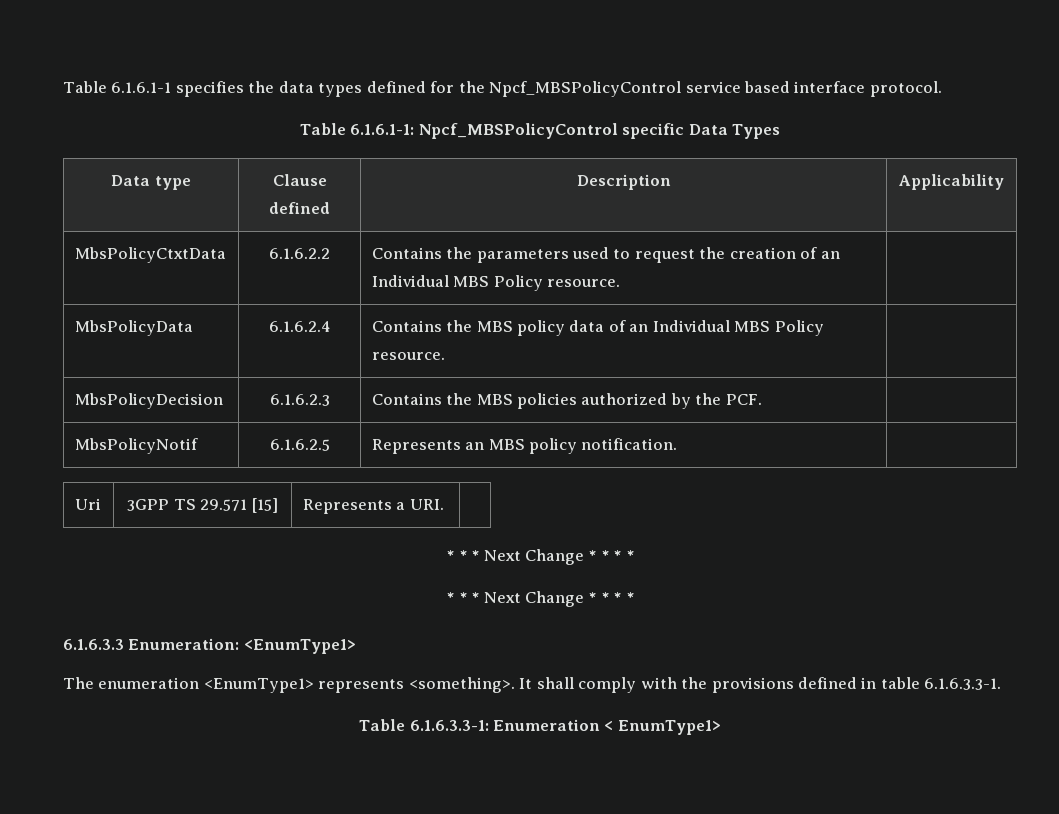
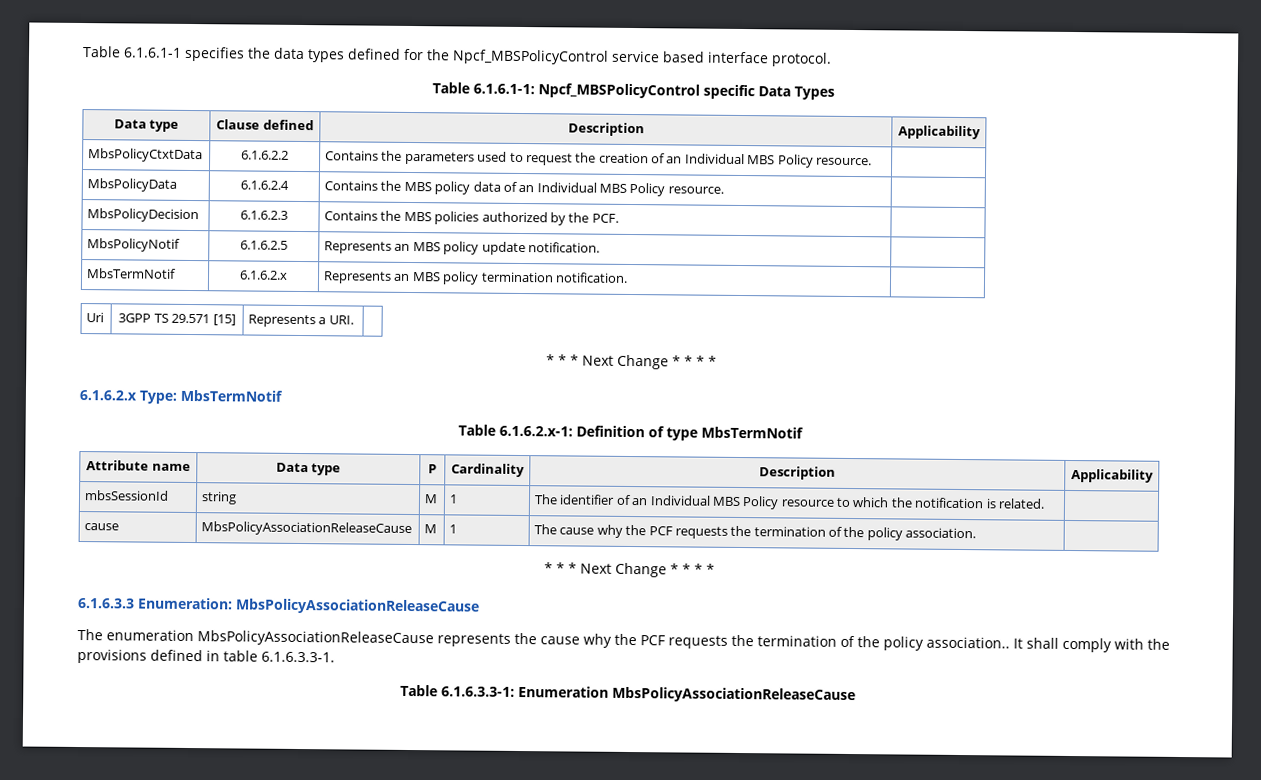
(577, 446) none -> [481,241,600,256] [86,268,177,279] [239,270,288,280] [323,271,554,285] update notification. | // MbsTermNotif | 6.1.6.2.x | Represents an MBS policy termination
(634, 555) none -> [79,389,283,404] [458,424,804,441] [86,460,191,472] [275,462,342,476] [428,464,437,474] [451,463,525,478] [759,466,836,480] [1071,469,1154,483] [84,490,170,501] [201,491,238,505] [424,494,439,504] [449,494,459,504] [534,494,1045,510] [84,523,120,531] [201,521,413,537] [424,524,438,534] [449,524,458,534] [534,524,977,541] // 6.1.6.2.x Type: MbsTermNotif // Table 6.1.6.2.x-1: Definition of type MbsTermNotif // Attribute name | Data type | P | Cardinality | Description | Applicability // mbsSessionId | string | M | 1 | The identifier of an Individual MBS Policy resource to which the notification is related. | // cause | MbsPolicyAssociationReleaseCause | M | 1 | The cause why the PCF requests the termination of the policy association. |
[243,639,356,654] <EnumType1> -> [235,598,480,615] MbsPolicyAssociationReleaseCause
[203,677,515,693] <EnumType1> represents <something>. -> [197,630,1010,651] MbsPolicyAssociationReleaseCause represents the cause why the PCF requests the termination of the policy association..
[604,720,721,735] < EnumType1> -> [611,686,856,704] MbsPolicyAssociationReleaseCause

